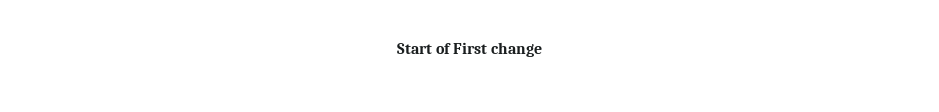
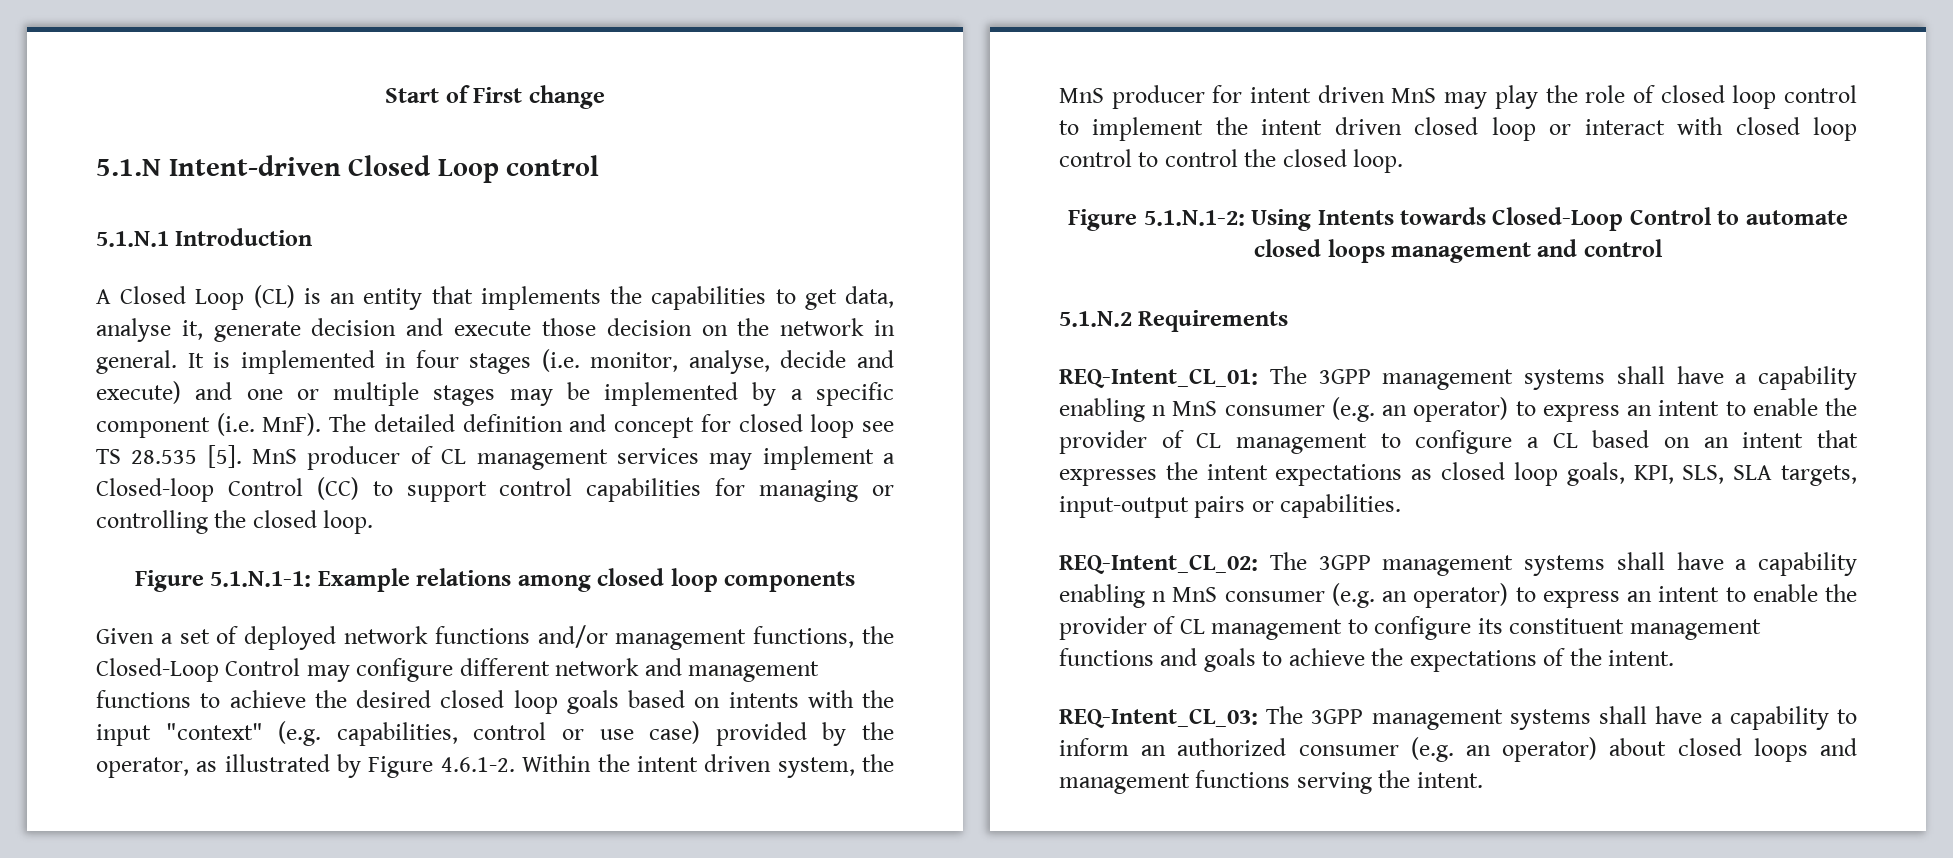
(543, 49) none -> [96,155,600,183] [96,228,313,247] [96,285,895,310] [96,318,895,342] [96,349,894,374] [96,381,894,406] [96,413,895,438] [96,445,896,470] [96,477,894,502] [96,510,374,534] [134,568,856,592] [96,625,894,650] [96,658,820,682] [96,690,894,714] [96,721,895,746] [96,754,894,778] [1059,85,1857,109] [1059,117,1857,141] [1059,149,1404,173] [1068,207,1848,231] [1254,239,1663,263] [1059,310,1289,332] [1059,366,1857,390] [1059,397,1858,422] [1059,430,1858,454] [1059,462,1858,486] [1059,494,1402,518] [1059,552,1857,576] [1059,583,1858,608] [1059,616,1761,640] [1059,648,1675,672] [1059,706,1857,730] [1059,737,1857,762] [1059,770,1483,794] // 5.1.N Intent-driven Closed Loop control // 5.1.N.1 Introduction // A Closed Loop (CL) is an entity that implements the capabilities to get data, analyse it, generate decision and execute those decision on the network in general. It is implemented in four stages (i.e. monitor, analyse, decide and execute) and one or multiple stages may be implemented by a specific component (i.e. MnF). The detailed definition and concept for closed loop see TS 28.535 [5]. MnS producer of CL management services may implement a Closed-loop Control (CC) to support control capabilities for managing or controlling the closed loop. // Figure 5.1.N.1-1: Example relations among closed loop components // Given a set of deployed network functions and/or management functions, the Closed-Loop Control may configure different network and management functions to achieve the desired closed loop goals based on intents with the input "context" (e.g. capabilities, control or use case) provided by the operator, as illustrated by Figure 4.6.1-2. Within the intent driven system, the MnS producer for intent driven MnS may play the role of closed loop control to implement the intent driven closed loop or interact with closed loop control to control the closed loop. // Figure 5.1.N.1-2: Using Intents towards Closed-Loop Control to automate closed loops management and control // 5.1.N.2 Requirements // REQ-Intent_CL_01: The 3GPP management systems shall have a capability enabling n MnS consumer (e.g. an operator) to express an intent to enable the provider of CL management to configure a CL based on an intent that expresses the intent expectations as closed loop goals, KPI, SLS, SLA targets, input-output pairs or capabilities. // REQ-Intent_CL_02: The 3GPP management systems shall have a capability enabling n MnS consumer (e.g. an operator) to express an intent to enable the provider of CL management to configure its constituent management functions and goals to achieve the expectations of the intent. // REQ-Intent_CL_03: The 3GPP management systems shall have a capability to inform an authorized consumer (e.g. an operator) about closed loops and management functions serving the intent.

